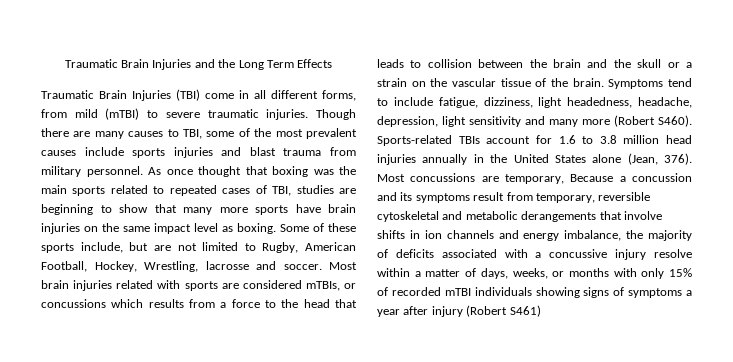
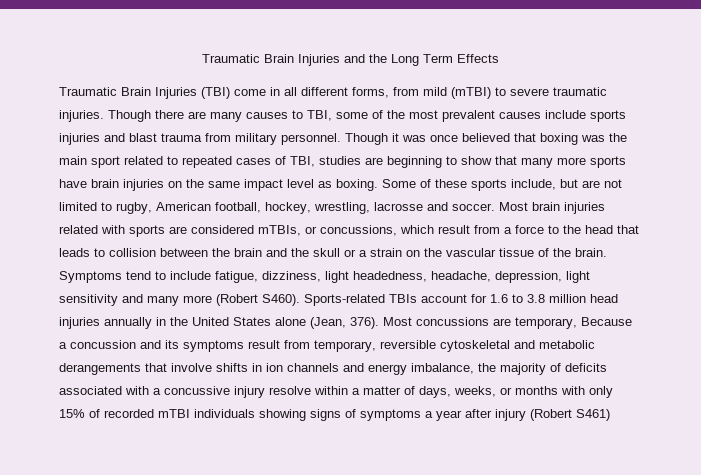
[148,166,241,177] As once thought -> [345,133,510,145] Though it was once believed
[72,186,106,196] sports -> [91,156,120,168] sport
[262,242,356,253] [41,261,198,272] Rugby, American Football, Hockey, Wrestling, -> [116,202,370,214] rugby, American football, hockey, wrestling,
[41,299,184,308] concussions which results -> [320,225,470,236] concussions, which result

